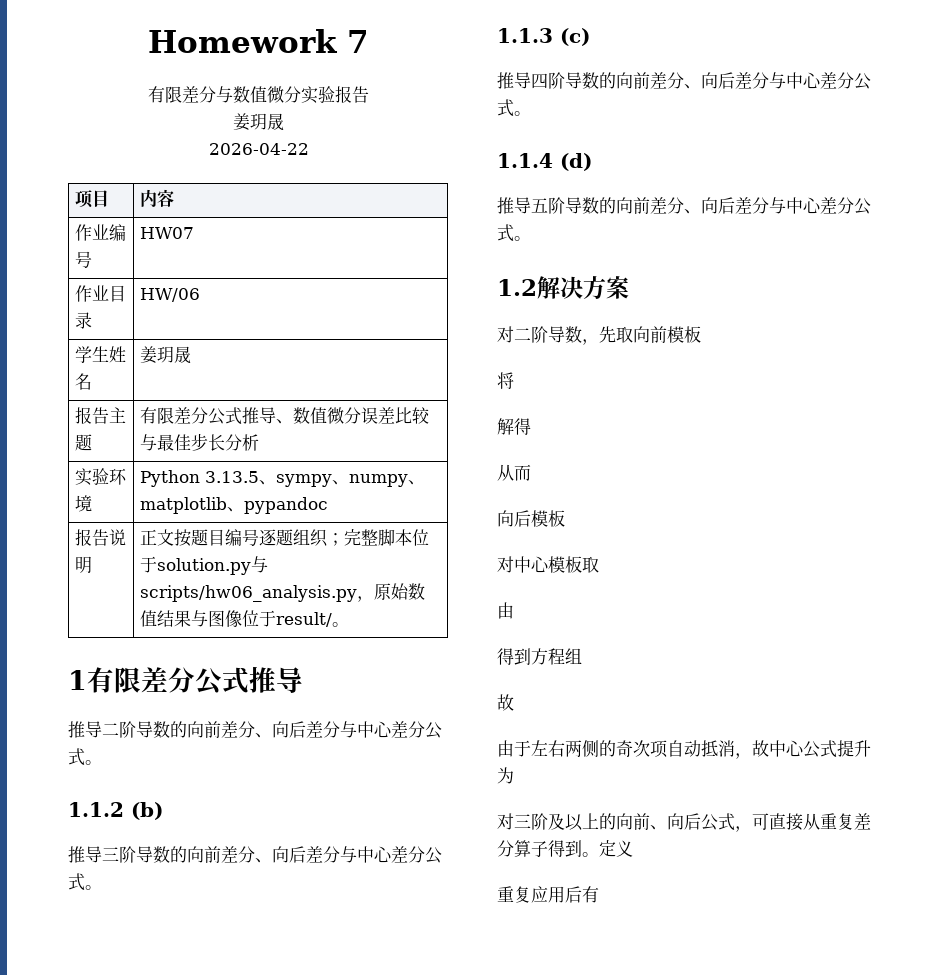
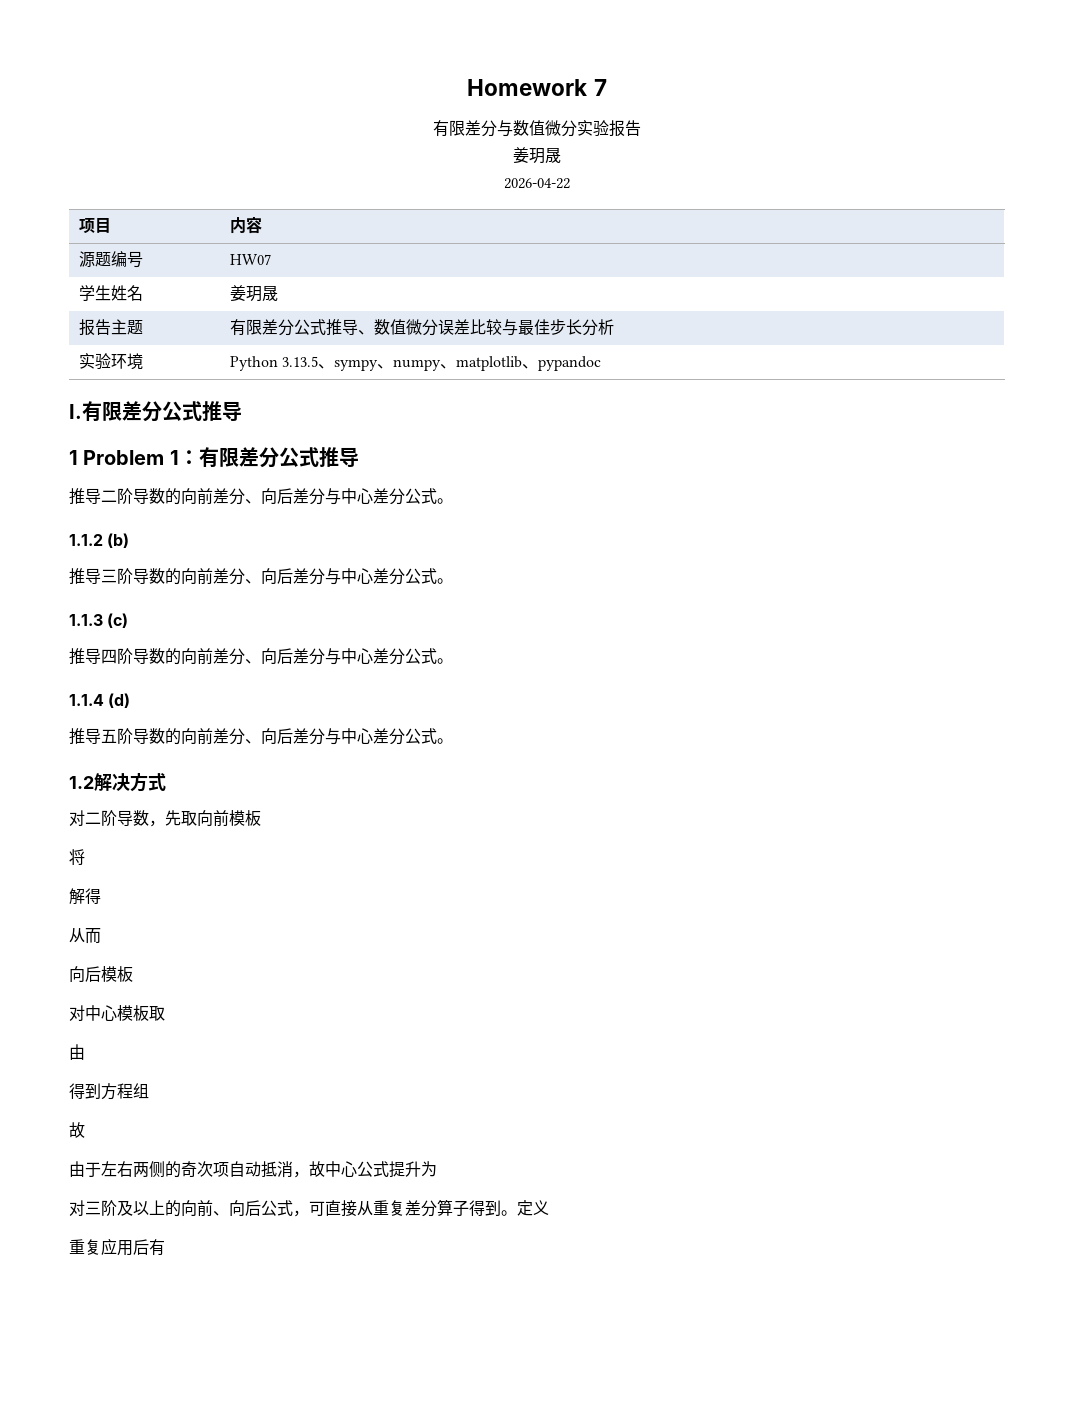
[75,224,110,241] 作业 -> [79,251,112,268] 源题
[75,285,127,302] [75,312,93,329] [140,288,201,302] // 作业目录 | HW/06 -> (272, 259) none
[75,529,127,546] [75,556,93,574] [140,529,430,547] [140,556,269,575] [140,583,426,602] [140,610,350,628] [68,670,87,690] // 报告说明 | 正文按题目编号逐题组织；完整脚本位于solution.py与scripts/hw06_analysis.py，原始数值结果与图像位于result/。 // 1 -> [69,401,242,422] [69,450,199,465] // I.有限差分公式推导 // 1 Problem 1：
[606,276,629,299] 案 -> [148,773,166,791] 式

